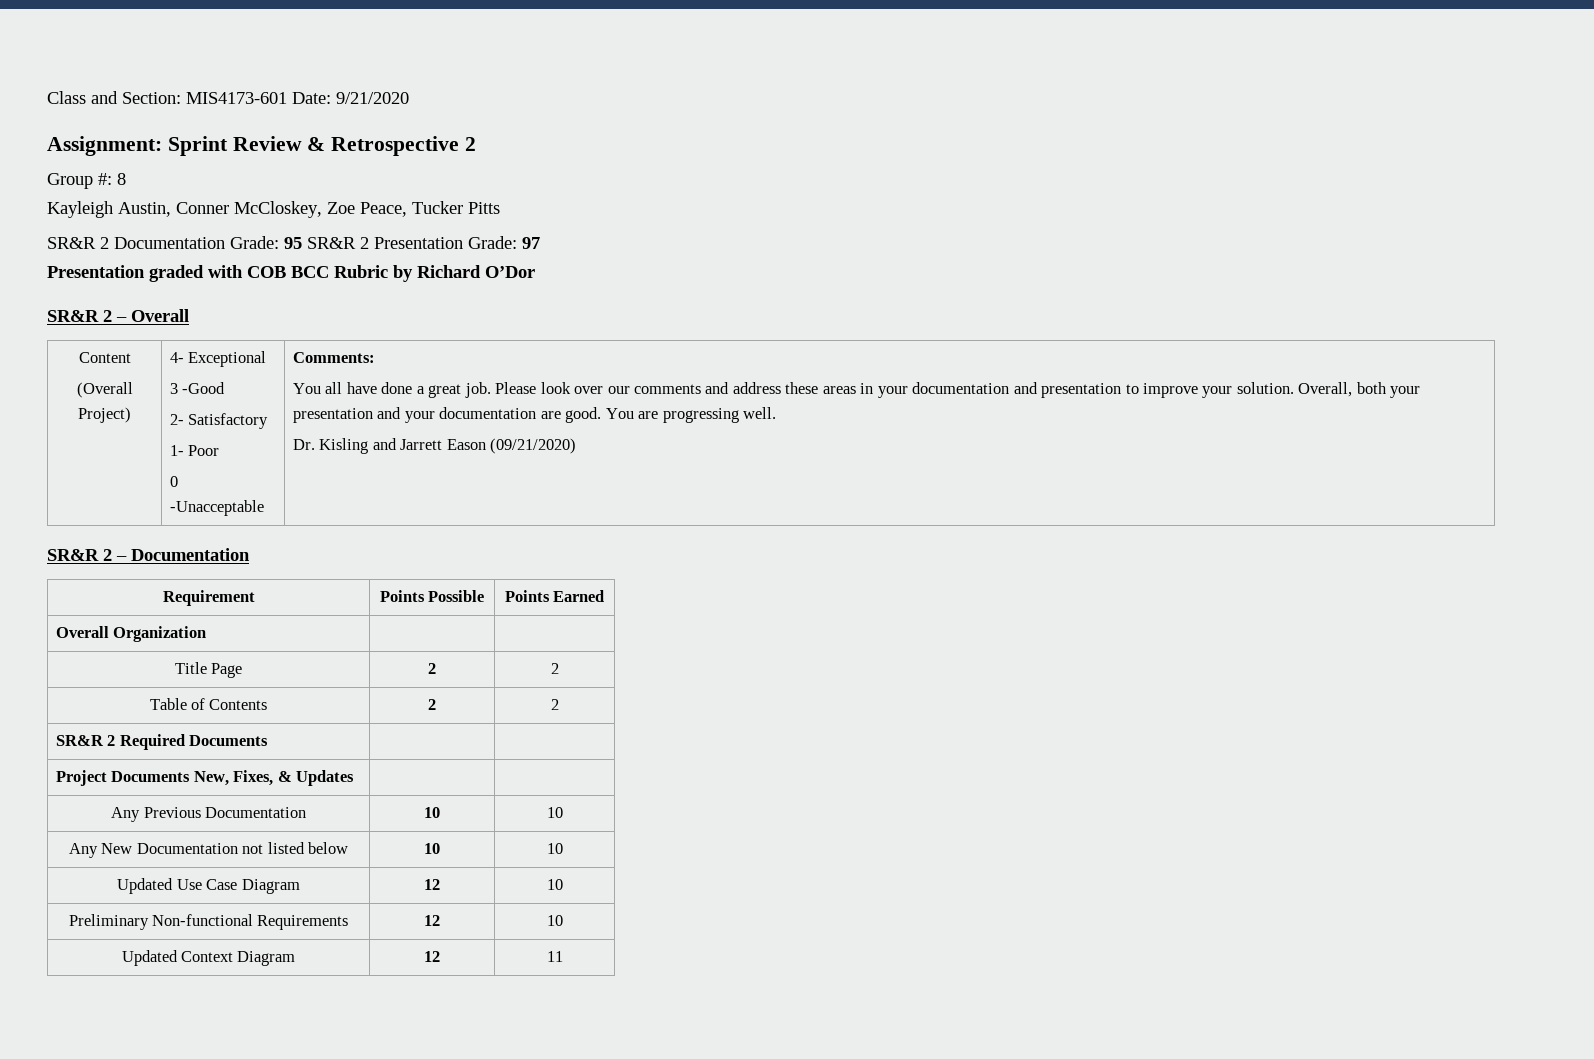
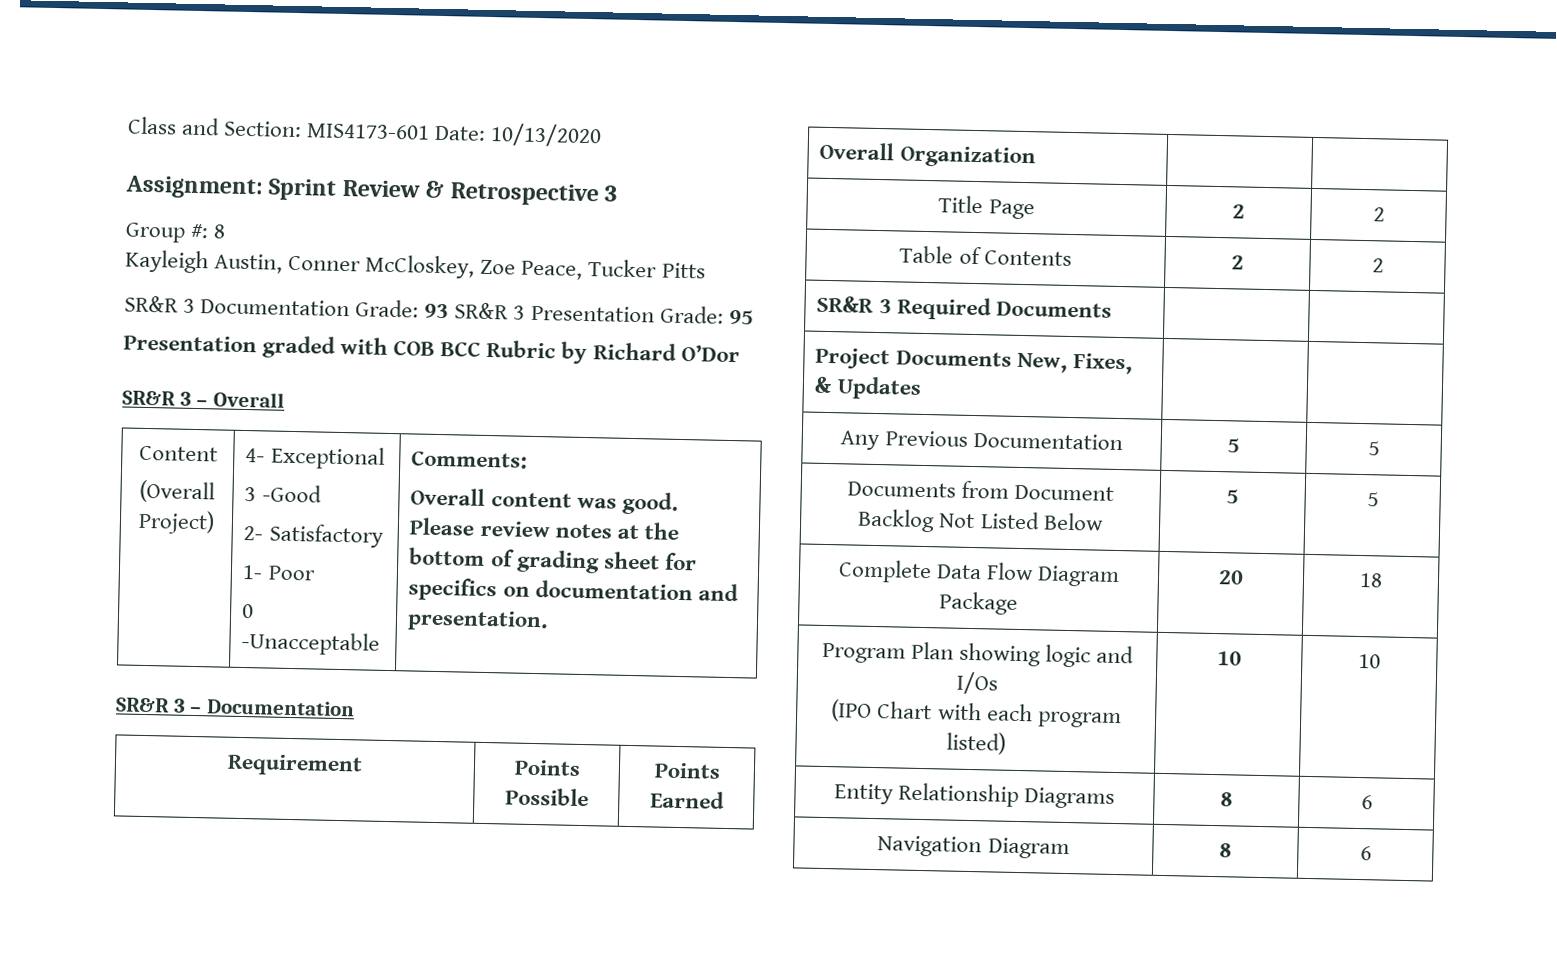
[336,92,409,104] 9/21/2020 -> [490,123,603,148] 10/13/2020
[465,137,477,151] 2 -> [604,185,618,202] 3
[100,237,109,249] 2 -> [183,298,196,313] 3
[284,237,369,249] 95 SR&R 2 -> [424,302,526,320] 93 SR&R 3
[522,237,540,249] 97 -> [728,309,754,325] 95
[103,310,112,322] 2 -> [179,391,192,406] 3
[292,382,1421,398] [292,407,777,423] [292,438,577,454] [47,549,112,561] You all have done a great job. Please look over our comments and address these areas in your documentation and presentation to improve your solution. Overall, both your presentation and your documentation are good. You are progressing well. // Dr. Kisling and Jarrett Eason (09/21/2020) // SR&R 2 -> [410,487,679,515] [409,517,680,540] [409,547,697,574] [408,577,739,602] [407,609,550,633] [116,697,186,713] Overall content was good. Please review notes at the bottom of grading sheet for specifics on documentation and presentation. // SR&R 3
[107,735,116,746] 2 -> [878,299,892,314] 3
[424,807,440,818] [546,807,563,818] [68,842,349,858] [424,843,440,854] [546,843,563,854] [117,878,300,894] [424,879,440,890] [546,879,563,890] [68,914,349,930] [424,915,440,926] [546,915,563,926] [121,950,296,966] [424,951,440,962] [546,951,563,962] 10 | 10 // Any New Documentation not listed below | 10 | 10 // Updated Use Case Diagram | 12 | 10 // Preliminary Non-functional Requirements | 12 | 10 // Updated Context Diagram | 12 | 11 -> [1227,438,1240,453] [1367,441,1380,456] [846,480,1115,501] [857,508,1104,533] [1226,489,1239,504] [1366,492,1379,507] [837,559,1121,588] [939,591,1018,615] [1218,570,1244,585] [1359,572,1383,588] [821,641,1135,668] [955,671,999,695] [830,699,1122,729] [945,731,1006,755] [1217,651,1242,666] [1358,653,1381,669] [833,782,1116,810] [1220,792,1233,807] [1360,795,1373,810] [877,835,1070,860] [1219,843,1232,858] [1359,846,1372,861] 5 | 5 // Documents from Document Backlog Not Listed Below | 5 | 5 // Complete Data Flow Diagram Package | 20 | 18 // Program Plan showing logic and I/Os // (IPO Chart with each program listed) | 10 | 10 // Entity Relationship Diagrams | 8 | 6 // Navigation Diagram | 8 | 6

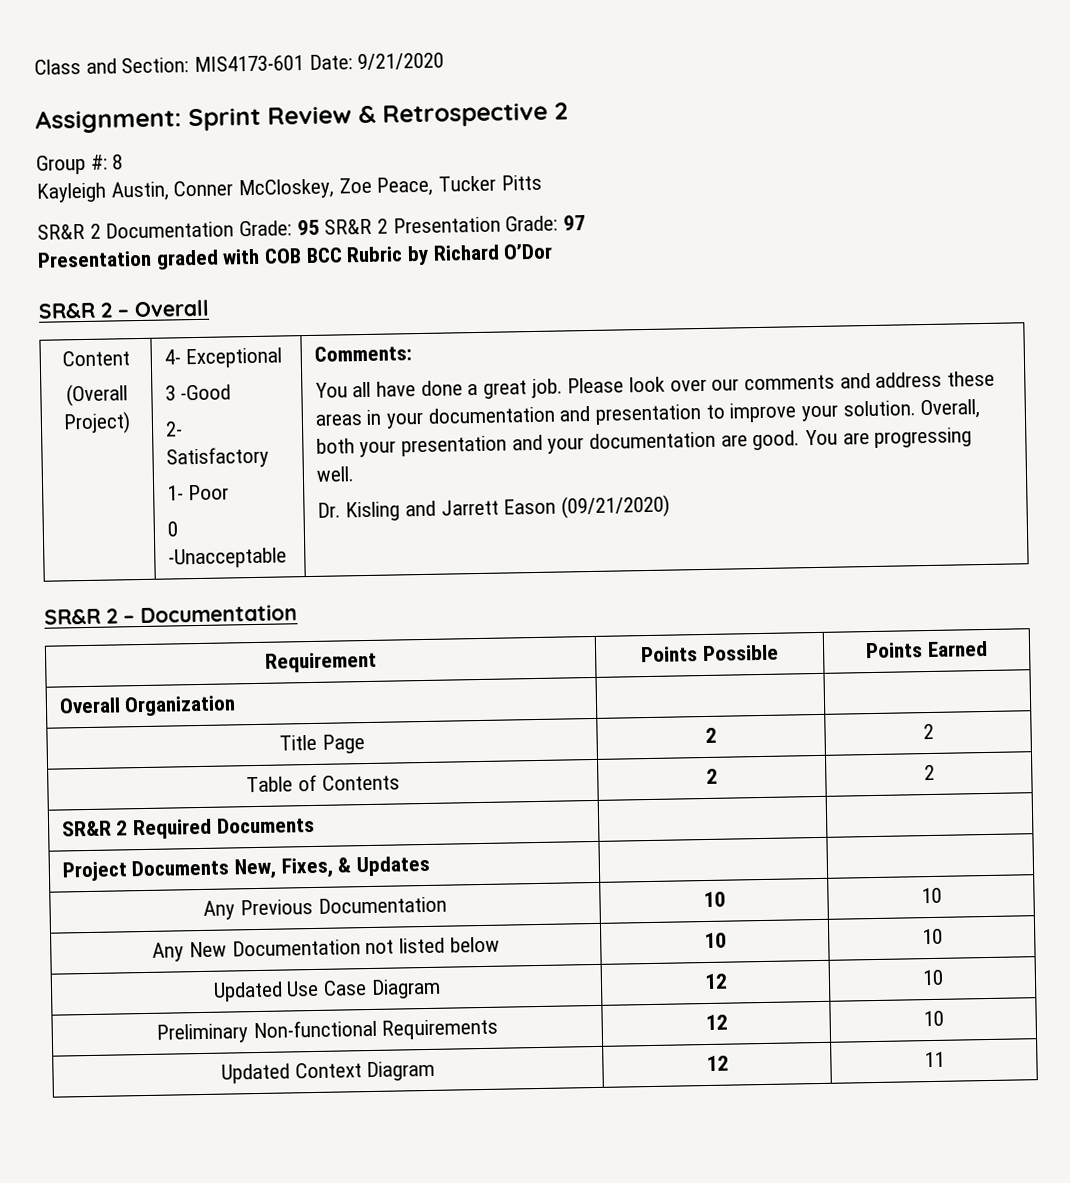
[490,123,603,148] 10/13/2020 -> [357,52,445,71] 9/21/2020
[604,185,618,202] 3 -> [554,102,568,120] 2
[183,298,196,313] 3 -> [89,223,101,239] 2
[424,302,526,320] 93 SR&R 3 -> [296,218,389,236] 95 SR&R 2
[728,309,754,325] 95 -> [563,215,587,231] 97
[179,391,192,406] 3 -> [100,302,113,318] 2
[410,487,679,515] [409,517,680,540] [409,547,697,574] [408,577,739,602] [407,609,550,633] [116,697,186,713] Overall content was good. Please review notes at the bottom of grading sheet for specifics on documentation and presentation. // SR&R 3 -> [314,370,996,399] [314,399,981,429] [315,427,973,458] [315,466,355,482] [316,494,671,522] [44,608,118,625] You all have done a great job. Please look over our comments and address these areas in your documentation and presentation to improve your solution. Overall, both your presentation and your documentation are good. You are progressing well. // Dr. Kisling and Jarrett Eason (09/21/2020) // SR&R 2
[878,299,892,314] 3 -> [116,820,129,836] 2
[1227,438,1240,453] [1367,441,1380,456] [846,480,1115,501] [857,508,1104,533] [1226,489,1239,504] [1366,492,1379,507] [837,559,1121,588] [939,591,1018,615] [1218,570,1244,585] [1359,572,1383,588] [821,641,1135,668] [955,671,999,695] [830,699,1122,729] [945,731,1006,755] [1217,651,1242,666] [1358,653,1381,669] [833,782,1116,810] [1220,792,1233,807] [1360,795,1373,810] [877,835,1070,860] [1219,843,1232,858] [1359,846,1372,861] 5 | 5 // Documents from Document Backlog Not Listed Below | 5 | 5 // Complete Data Flow Diagram Package | 20 | 18 // Program Plan showing logic and I/Os // (IPO Chart with each program listed) | 10 | 10 // Entity Relationship Diagrams | 8 | 6 // Navigation Diagram | 8 | 6 -> [702,891,726,908] [920,887,942,904] [152,936,500,962] [703,932,727,949] [921,928,943,945] [212,978,441,1002] [703,973,728,990] [921,969,944,986] [155,1018,499,1044] [704,1014,728,1031] [922,1010,944,1027] [220,1060,436,1084] [705,1055,729,1072] [923,1051,945,1068] 10 | 10 // Any New Documentation not listed below | 10 | 10 // Updated Use Case Diagram | 12 | 10 // Preliminary Non-functional Requirements | 12 | 10 // Updated Context Diagram | 12 | 11

